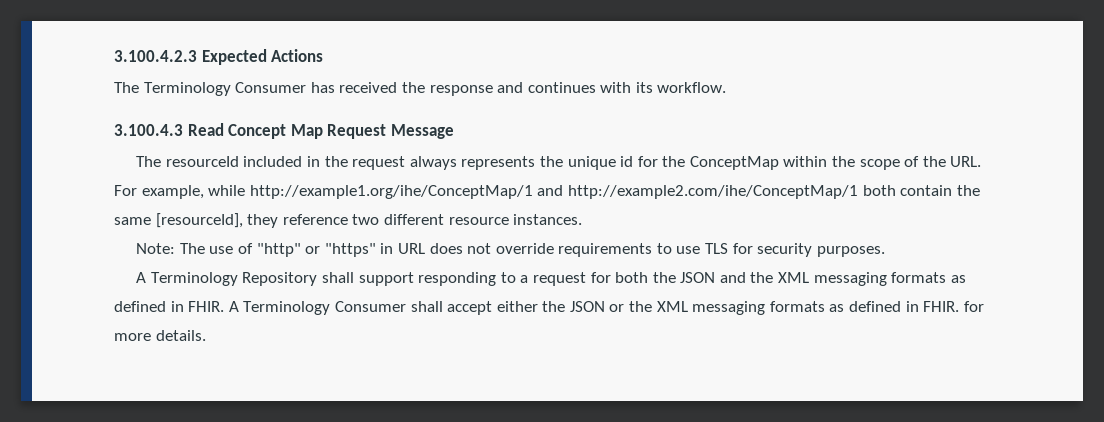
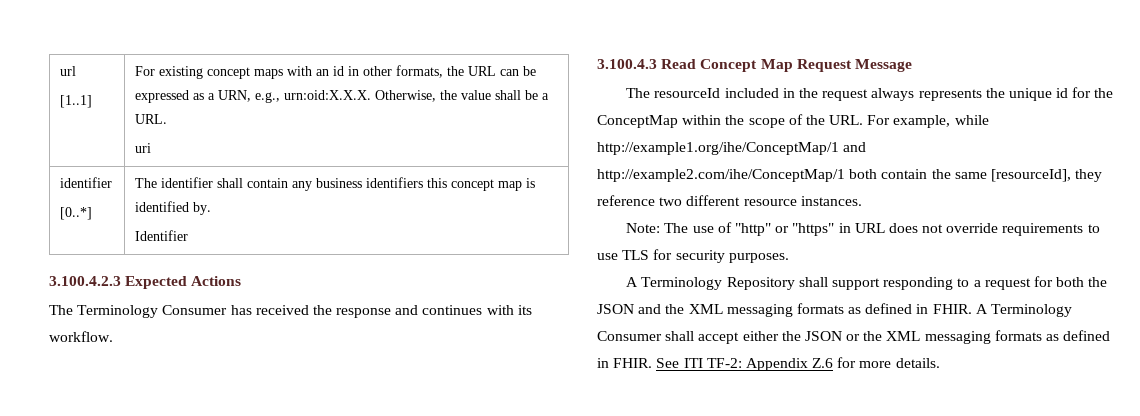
(114, 56) none -> [60,66,77,76] [60,95,93,108] [135,65,537,79] [135,90,550,103] [135,114,168,124] [135,143,152,153] [60,177,113,188] [60,207,93,220] [135,177,536,191] [135,201,212,215] [135,230,189,241] url // [1..1] | For existing concept maps with an id in other formats, the URL can be expressed as a URN, e.g., urn:oid:X.X.X. Otherwise, the value shall be a URL. // uri // identifier // [0..*] | The identifier shall contain any business identifiers this concept map is identified by. // Identifier //
(960, 306) none -> [656,358,834,371] See ITI TF-2: Appendix Z.6

